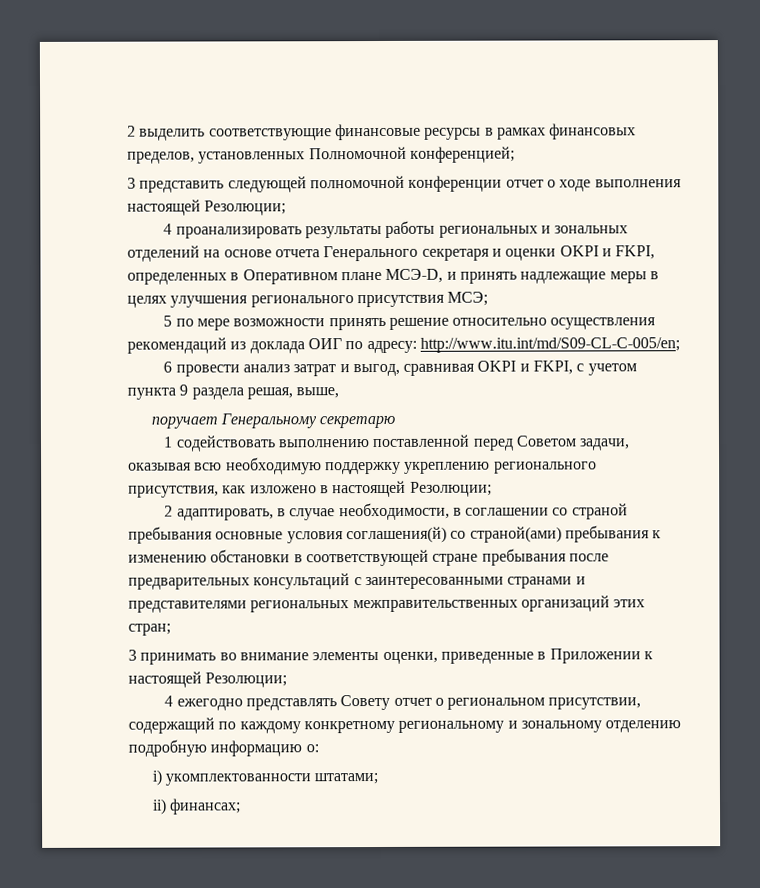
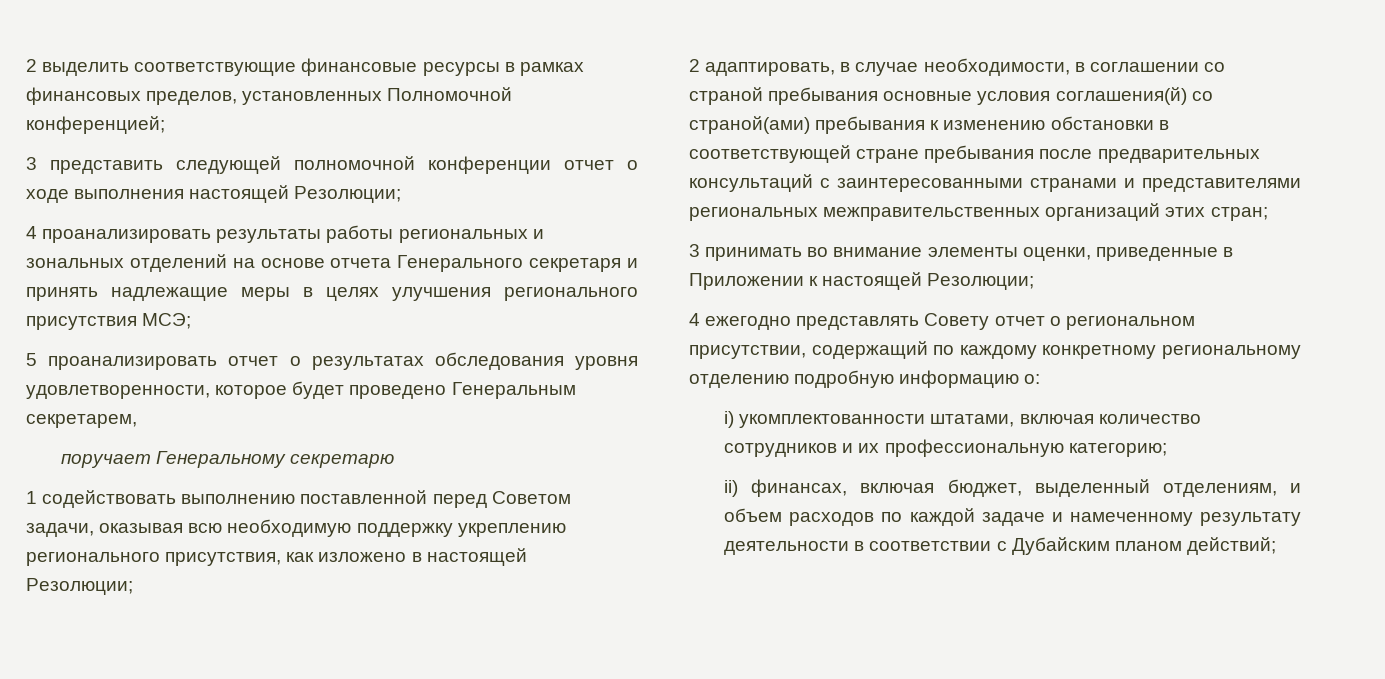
[505,245,656,261] [127,268,457,285] оценки OKPI и FKPI, определенных в Оперативном плане МСЭ-D, и -> (639, 263) none
[175,317,657,331] [127,337,680,354] [163,360,637,377] [127,384,340,400] по мере возможности принять решение относительно осуществления рекомендаций из доклада ОИГ по адресу: http://www.itu.int/md/S09-CL-C-005/en; // 6 провести анализ затрат и выгод, сравнивая OKPI и FKPI, с учетом пункта 9 раздела решая, выше, -> [48,352,639,370] [26,381,576,399] [26,414,137,428] проанализировать отчет о результатах обследования уровня удовлетворенности, которое будет проведено Генеральным секретарем,
[507,720,602,733] и зональному -> (1301, 352) none
[314,773,379,785] [151,798,241,815] штатами; // ii) финансах; -> [930,414,1201,427] [724,439,1167,457] [724,479,1301,497] [724,508,1301,526] [724,537,1276,555] штатами, включая количество сотрудников и их профессиональную категорию; // ii) финансах, включая бюджет, выделенный отделениям, и объем расходов по каждой задаче и намеченному результату деятельности в соответствии с Дубайским планом действий;

